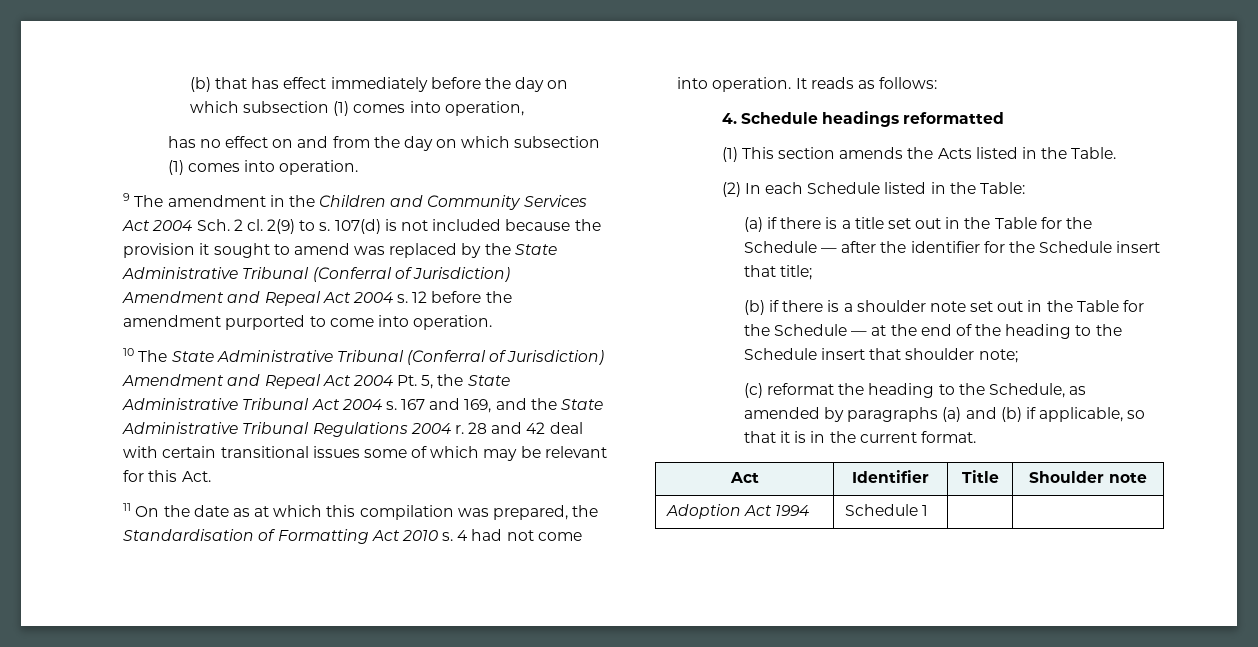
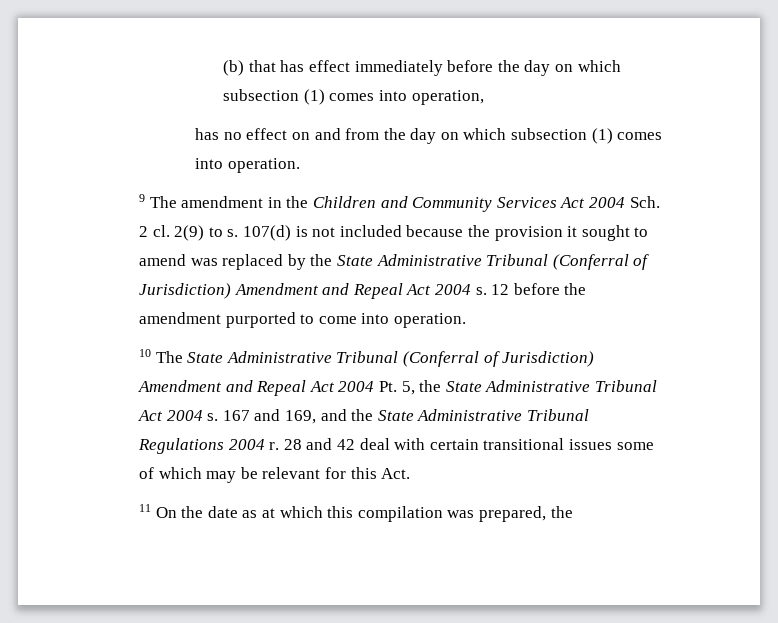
[123,529,582,544] [677,77,938,92] [721,111,1005,127] [721,147,1117,162] [721,182,1025,197] [743,217,1092,232] [743,241,1161,253] [743,265,812,280] [743,300,1144,315] [743,324,1122,339] [743,348,1018,363] [743,383,1087,398] [743,407,1146,422] [743,431,976,443] [729,472,759,483] [852,470,929,483] [961,470,999,483] [1029,471,1147,483] [665,504,809,519] [844,504,928,516] Standardisation of Formatting Act 2010 s. 4 had not come into operation. It reads as follows: // 4. Schedule headings reformatted // (1) This section amends the Acts listed in the Table. // (2) In each Schedule listed in the Table: // (a) if there is a title set out in the Table for the Schedule — after the identifier for the Schedule insert that title; // (b) if there is a shoulder note set out in the Table for the Schedule — at the end of the heading to the Schedule insert that shoulder note; // (c) reformat the heading to the Schedule, as amended by paragraphs (a) and (b) if applicable, so that it is in the current format. // Act | Identifier | Title | Shoulder note // Adoption Act 1994 | Schedule 1 | | -> (573, 512) none

